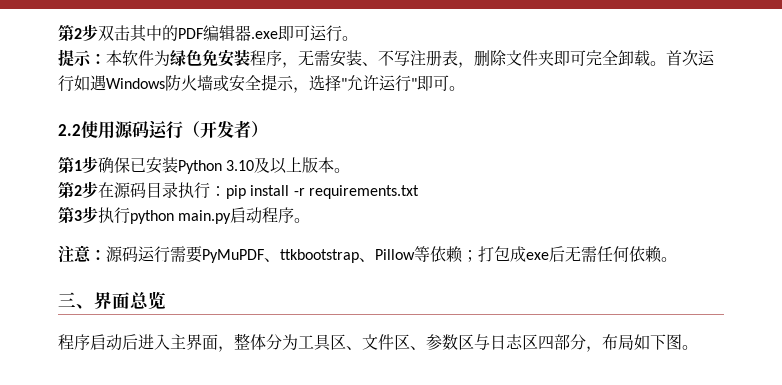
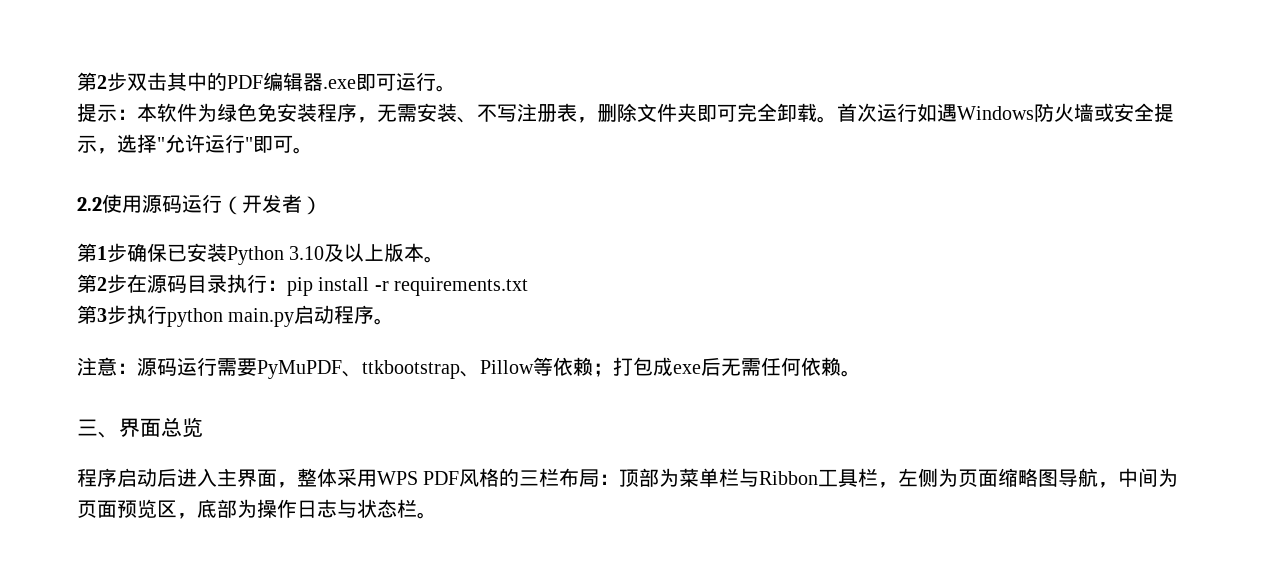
[266,334,682,352] 分为工具区、文件区、参数区与日志区四部分，布局如下图 -> [337,468,1179,488] [77,499,417,519] 采用WPS PDF风格的三栏布局：顶部为菜单栏与Ribbon工具栏，左侧为页面缩略图导航，中间为页面预览区，底部为操作日志与状态栏

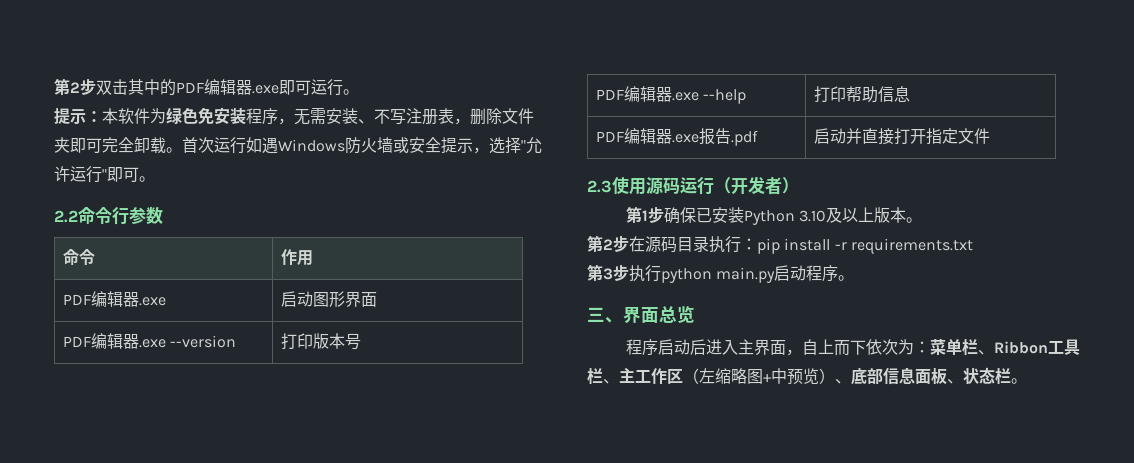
(102, 204) none -> [78,207,163,225] [62,249,95,265] [280,249,313,266] [62,291,166,307] [280,291,377,307] [62,333,236,349] [280,333,361,350] [595,86,746,104] [813,86,910,103] [595,128,758,146] [813,128,990,145] [587,180,612,193] 命令行参数 // 命令 | 作用 // PDF编辑器.exe | 启动图形界面 // PDF编辑器.exe --version | 打印版本号 // PDF编辑器.exe --help | 打印帮助信息 // PDF编辑器.exe报告.pdf | 启动并直接打开指定文件 // 2.3
[77,357,861,379] // 注意：源码运行需要PyMuPDF、ttkbootstrap、Pillow等依赖；打包成exe后无需任何依赖。 -> (855, 278) none
[297,468,1179,488] [77,499,357,519] 整体采用WPS PDF风格的三栏布局：顶部为菜单栏与Ribbon工具栏，左侧为页面缩略图导航，中间为页面预览区，底部为操作日志与 -> [801,339,1080,356] [587,367,963,385] 自上而下依次为：菜单栏、Ribbon工具栏、主工作区（左缩略图+中预览）、底部信息面板、

